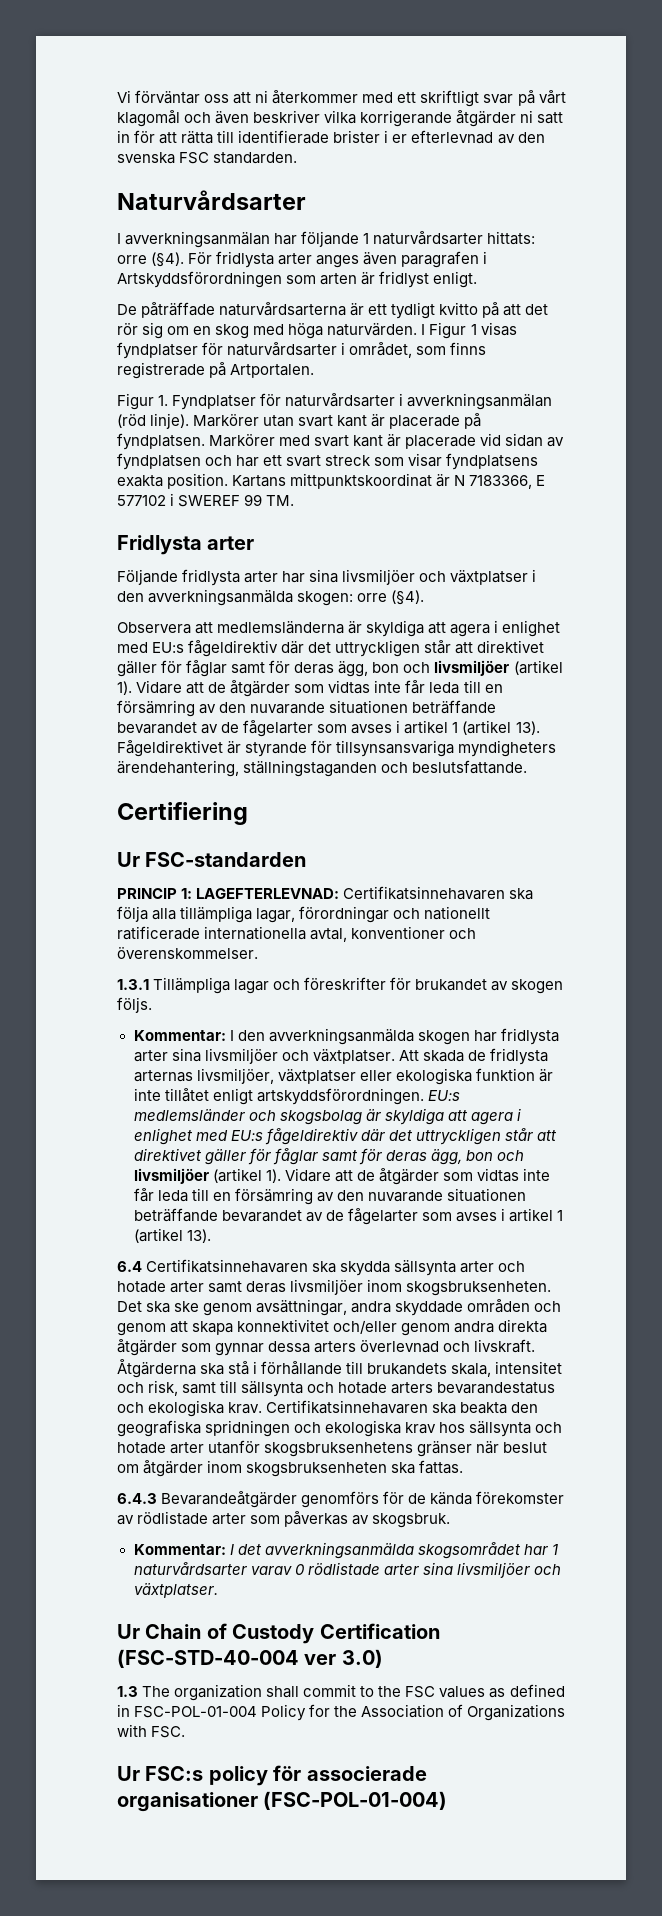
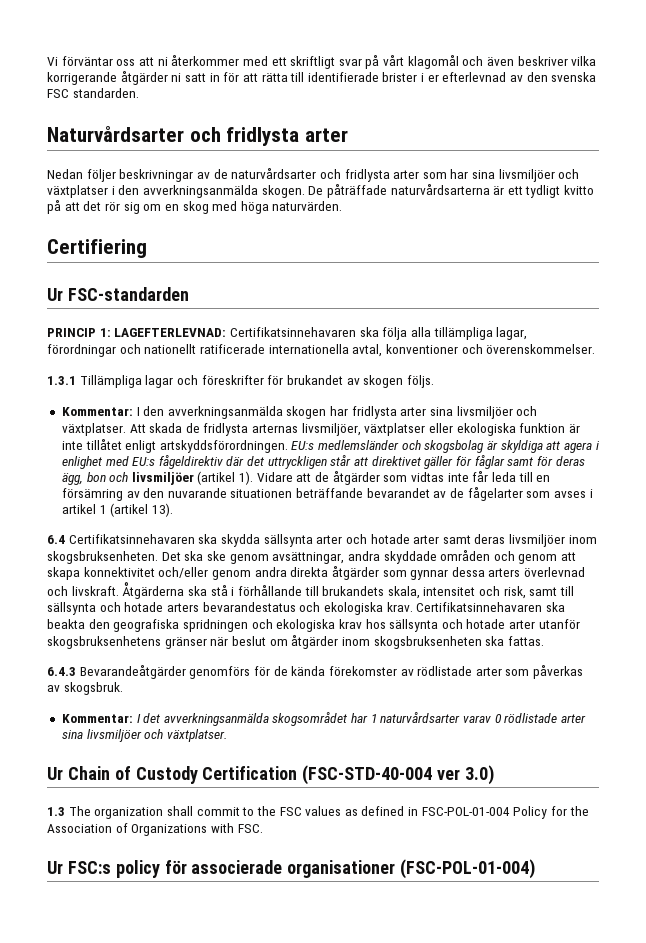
[117,231,536,248] [117,251,488,268] [117,271,478,288] // I avverkningsanmälan har följande 1 naturvårdsarter hittats: orre (§4). För fridlysta arter anges även paragrafen i Artskyddsförordningen som arten är fridlyst enligt. // -> [189,127,349,146] [47,168,580,182] [47,185,305,198] och fridlysta arter // Nedan följer beskrivningar av de naturvårdsarter och fridlysta arter som har sina livsmiljöer och växtplatser i den avverkningsanmälda skogen.
[421,322,517,339] [117,342,487,359] [117,362,315,379] [117,393,553,410] [117,413,482,429] [117,433,565,450] [117,453,539,470] [117,473,546,489] [117,493,295,507] [117,535,255,555] [117,569,537,586] [117,589,425,606] [117,620,561,637] [117,640,545,657] [117,660,563,677] [117,680,503,697] [117,700,497,717] [117,720,540,737] [117,740,557,757] [117,760,528,777] I Figur 1 visas fyndplatser för naturvårdsarter i området, som finns registrerade på Artportalen. // Figur 1. Fyndplatser för naturvårdsarter i avverkningsanmälan (röd linje). Markörer utan svart kant är placerade på fyndplatsen. Markörer med svart kant är placerade vid sidan av fyndplatsen och har ett svart streck som visar fyndplatsens exakta position. Kartans mittpunktskoordinat är N 7183366, E 577102 i SWEREF 99 TM. // Fridlysta arter // Följande fridlysta arter har sina livsmiljöer och växtplatser i den avverkningsanmälda skogen: orre (§4). // Observera att medlemsländerna är skyldiga att agera i enlighet med EU:s fågeldirektiv där det uttryckligen står att direktivet gäller för fåglar samt för deras ägg, bon och livsmiljöer (artikel 1). Vidare att de åtgärder som vidtas inte får leda till en försämring av den nuvarande situationen beträffande bevarandet av de fågelarter som avses i artikel 1 (artikel 13). Fågeldirektivet är styrande för tillsynsansvariga myndigheters ärendehantering, ställningstaganden och beslutsfattande. -> (343, 206) none

